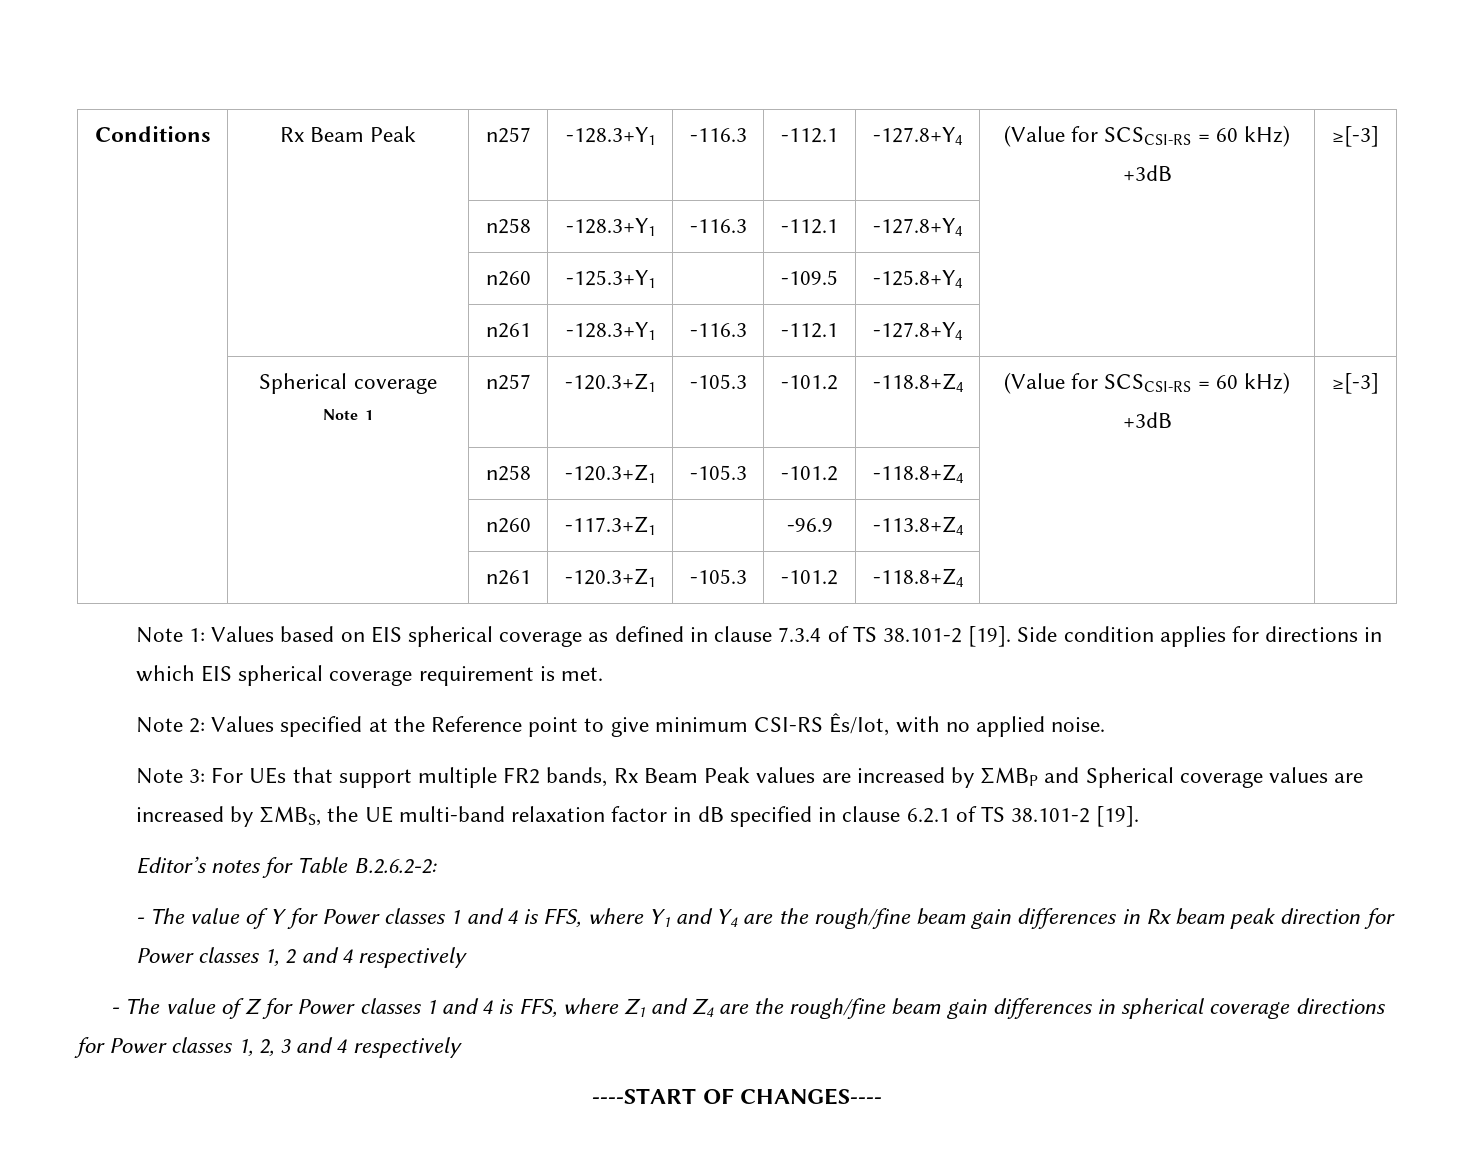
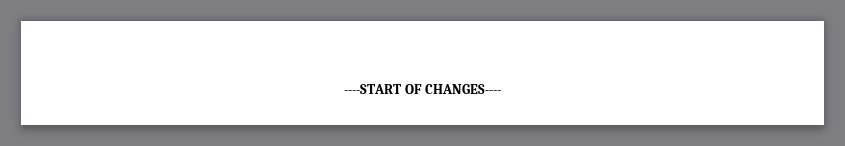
[94,126,211,142] [279,126,417,142] [485,127,531,143] [565,127,655,145] [689,128,747,142] [781,128,838,143] [873,127,963,145] [1003,125,1291,147] [1122,165,1172,181] [1332,126,1379,147] [485,218,531,234] [565,218,655,236] [689,219,747,233] [781,219,838,234] [873,218,963,236] [485,271,531,286] [565,270,655,288] [781,270,838,285] [873,270,963,288] [485,323,531,338] [565,322,655,340] [689,323,747,337] [781,323,838,338] [873,322,963,340] [259,373,437,394] [323,409,373,420] [485,374,531,390] [565,373,655,392] [689,374,747,389] [781,375,838,390] [872,373,964,392] [1003,372,1291,394] [1122,412,1172,428] [1332,373,1379,394] [485,465,531,481] [565,464,655,483] [689,465,747,480] [781,466,838,481] [872,464,964,483] [485,518,531,533] [565,516,655,535] [786,518,833,532] [872,516,964,535] [485,570,531,585] [565,568,655,587] [689,569,747,584] [781,570,838,585] [872,568,964,587] [135,626,1383,647] [135,665,604,686] [135,713,1106,737] [135,767,1364,788] [135,806,1140,827] [135,856,437,878] [135,908,1395,929] [135,947,468,968] [111,998,1386,1019] [74,1037,462,1058] Conditions | Rx Beam Peak | n257 | -128.3+Y1 | -116.3 | -112.1 | -127.8+Y4 | (Value for SCSCSI-RS = 60 kHz) +3dB | ≥[-3] // | | n258 | -128.3+Y1 | -116.3 | -112.1 | -127.8+Y4 | | // | | n260 | -125.3+Y1 | | -109.5 | -125.8+Y4 | | // | | n261 | -128.3+Y1 | -116.3 | -112.1 | -127.8+Y4 | | // | Spherical coverage Note 1 | n257 | -120.3+Z1 | -105.3 | -101.2 | -118.8+Z4 | (Value for SCSCSI-RS = 60 kHz) +3dB | ≥[-3] // | | n258 | -120.3+Z1 | -105.3 | -101.2 | -118.8+Z4 | | // | | n260 | -117.3+Z1 | | -96.9 | -113.8+Z4 | | // | | n261 | -120.3+Z1 | -105.3 | -101.2 | -118.8+Z4 | | // Note 1: Values based on EIS spherical coverage as defined in clause 7.3.4 of TS 38.101-2 [19]. Side condition applies for directions in which EIS spherical coverage requirement is met. // Note 2: Values specified at the Reference point to give minimum CSI-RS Ês/Iot, with no applied noise. // Note 3: For UEs that support multiple FR2 bands, Rx Beam Peak values are increased by ΣMBP and Spherical coverage values are increased by ΣMBS, the UE multi-band relaxation factor in dB specified in clause 6.2.1 of TS 38.101-2 [19]. // Editor’s notes for Table B.2.6.2-2: // - The value of Y for Power classes 1 and 4 is FFS, where Y1 and Y4 are the rough/fine beam gain differences in Rx beam peak direction for Power classes 1, 2 and 4 respectively // - The value of Z for Power classes 1 and 4 is FFS, where Z1 and Z4 are the rough/fine beam gain differences in spherical coverage directions for Power classes 1, 2, 3 and 4 respectively // -> (344, 89) none

